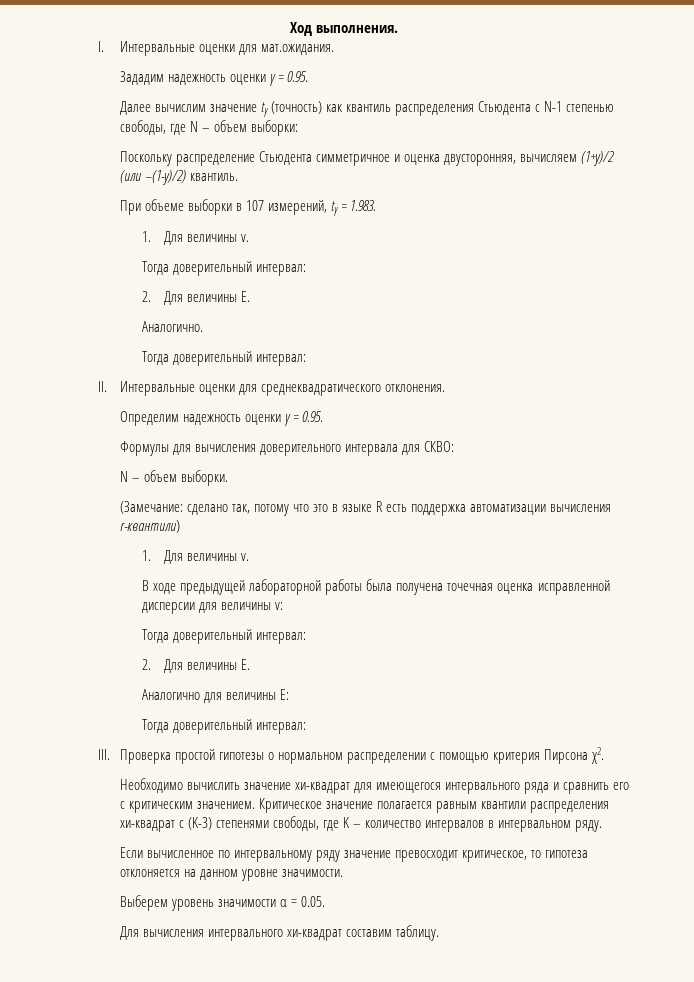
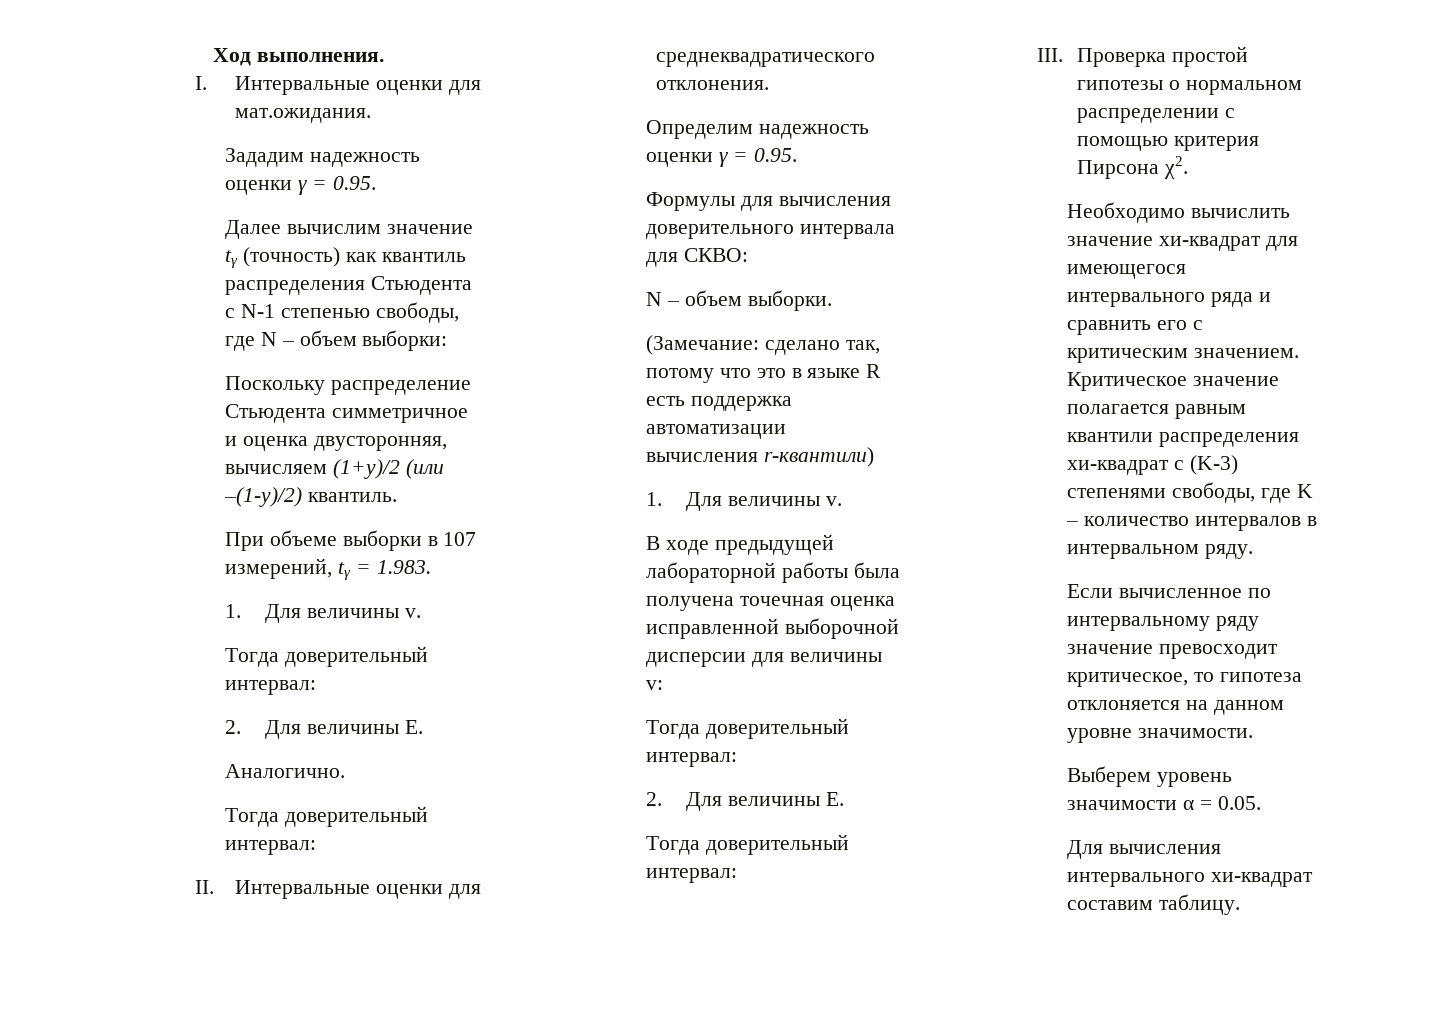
(610, 587) none -> [784,618,899,639] выборочной
[142,689,290,703] // Аналогично для величины E: -> (844, 799) none

